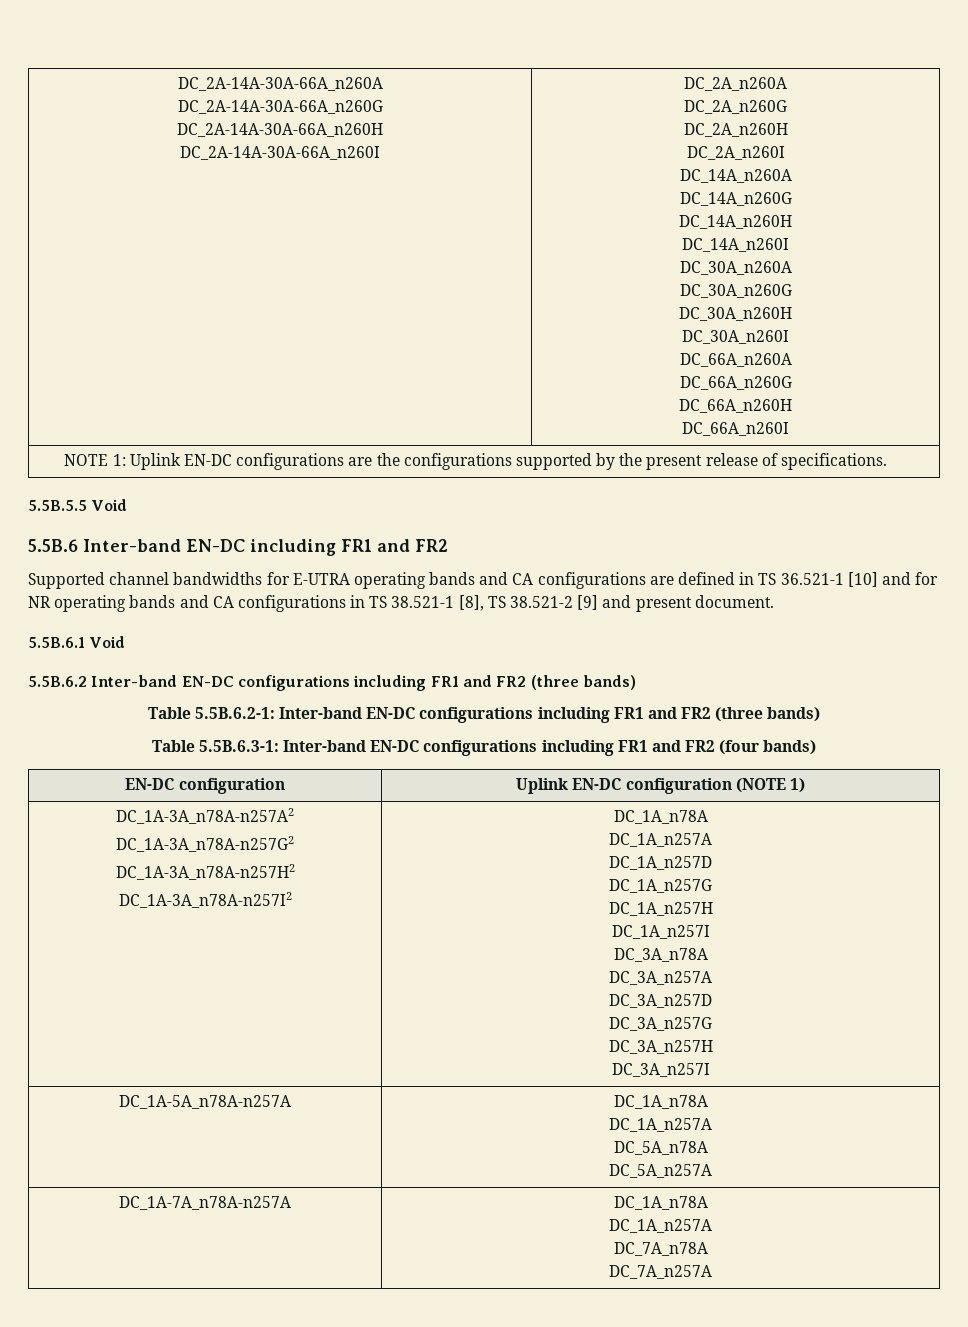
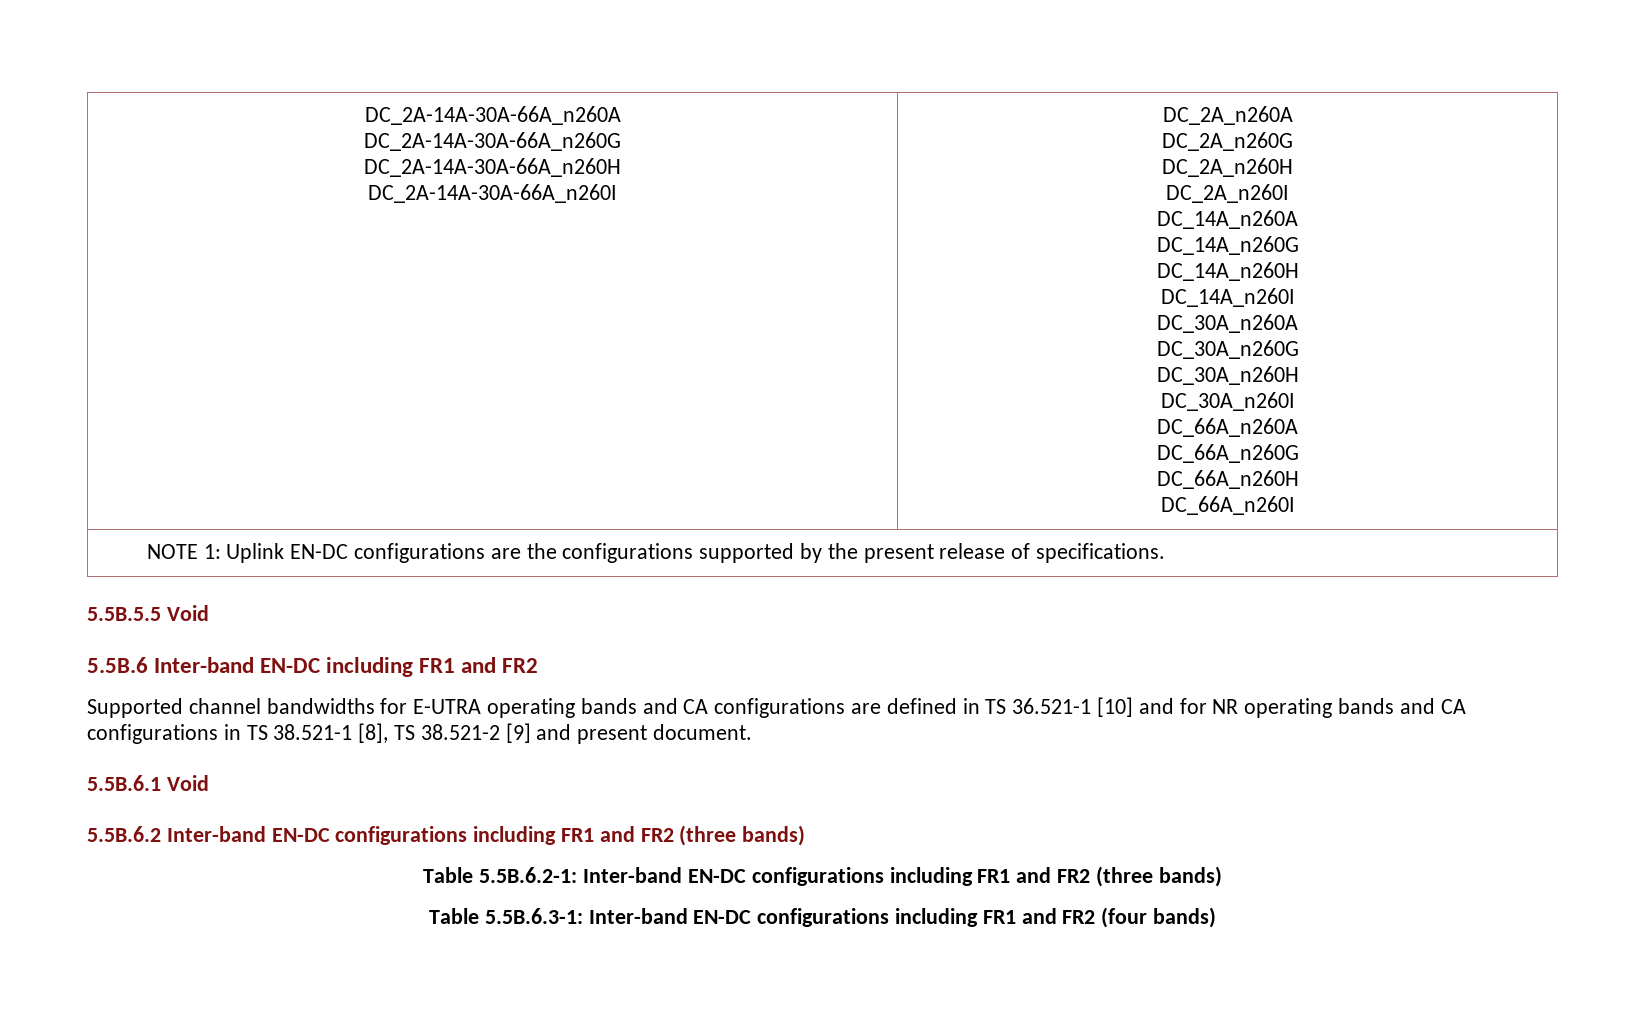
[125,778,285,794] [516,778,805,794] [116,808,294,824] [116,836,294,852] [115,864,295,880] [118,892,292,908] [613,810,708,824] [609,833,713,847] [609,856,713,870] [609,879,713,893] [608,902,713,916] [611,925,710,939] [613,948,708,962] [609,971,713,985] [609,994,713,1008] [609,1017,713,1031] [608,1040,713,1054] [611,1063,710,1077] [119,1095,291,1109] [613,1095,708,1109] [609,1118,713,1132] [613,1141,708,1155] [609,1164,713,1178] [119,1196,291,1210] [613,1196,708,1210] [609,1219,713,1233] [613,1242,708,1256] [609,1265,713,1279] // EN-DC configuration | Uplink EN-DC configuration (NOTE 1) // DC_1A-3A_n78A-n257A2 // DC_1A-3A_n78A-n257G2 // DC_1A-3A_n78A-n257H2 // DC_1A-3A_n78A-n257I2 | DC_1A_n78A // DC_1A_n257A // DC_1A_n257D // DC_1A_n257G // DC_1A_n257H // DC_1A_n257I // DC_3A_n78A // DC_3A_n257A // DC_3A_n257D // DC_3A_n257G // DC_3A_n257H // DC_3A_n257I // DC_1A-5A_n78A-n257A | DC_1A_n78A // DC_1A_n257A // DC_5A_n78A // DC_5A_n257A // DC_1A-7A_n78A-n257A | DC_1A_n78A // DC_1A_n257A // DC_7A_n78A // DC_7A_n257A -> (1217, 917) none

